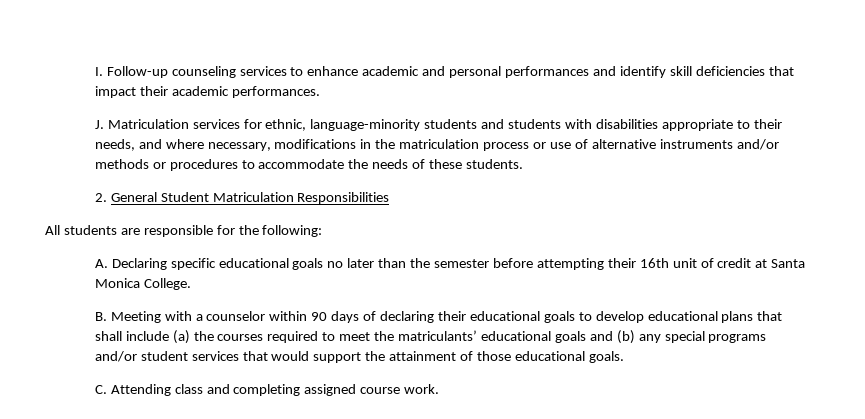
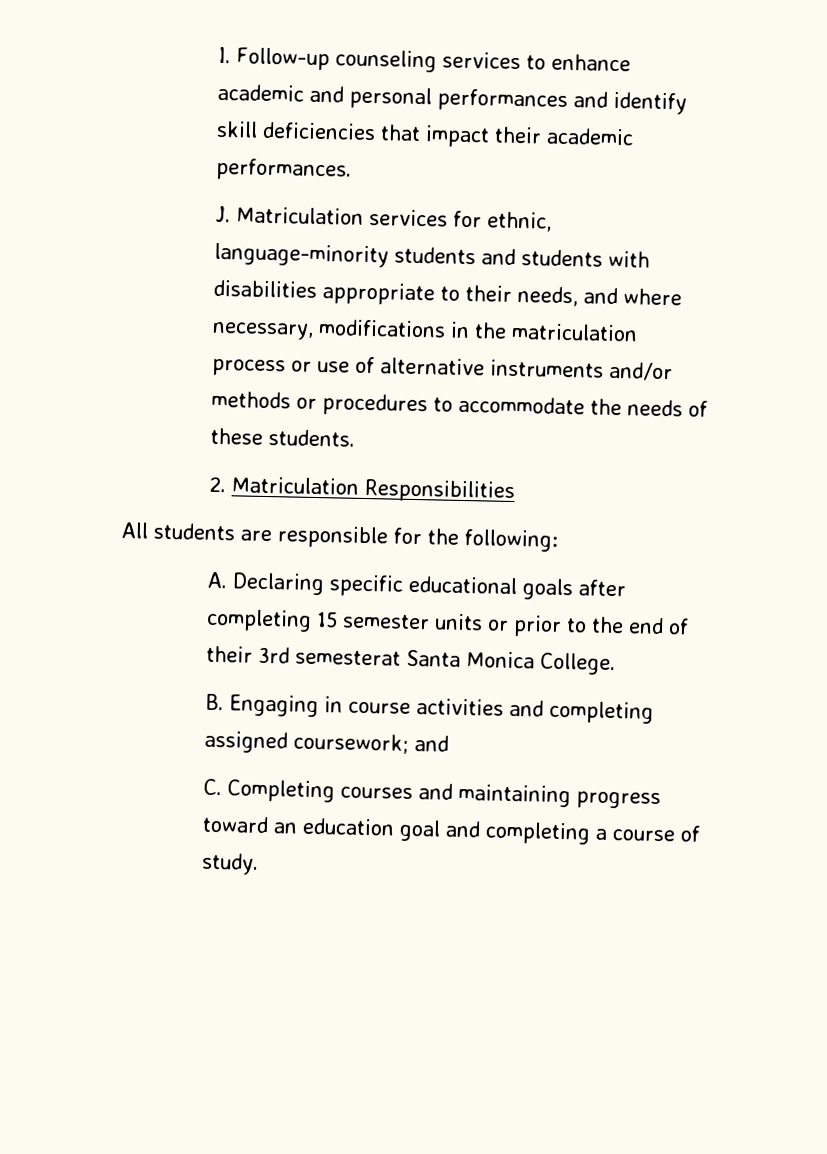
[110,192,209,202] General Student -> (226, 484) none
[327,258,806,270] [94,278,191,290] [94,311,783,323] [94,330,767,344] [94,351,624,363] [94,384,440,396] no later than the semester before attempting their 16th unit of credit at Santa Monica College. // B. Meeting with a counselor within 90 days of declaring their educational goals to develop educational plans that shall include (a) the courses required to meet the matriculants’ educational goals and (b) any special programs and/or student services that would support the attainment of those educational goals. // C. Attending class and completing assigned course work. -> [577,579,626,597] [205,608,689,637] [205,645,616,676] [204,693,654,724] [203,730,449,754] [202,778,661,810] [201,815,701,845] [200,852,259,875] after completing 15 semester units or prior to the end of their 3rd semesterat Santa Monica College. // B. Engaging in course activities and completing assigned coursework; and // C. Completing courses and maintaining progress toward an education goal and completing a course of study.

